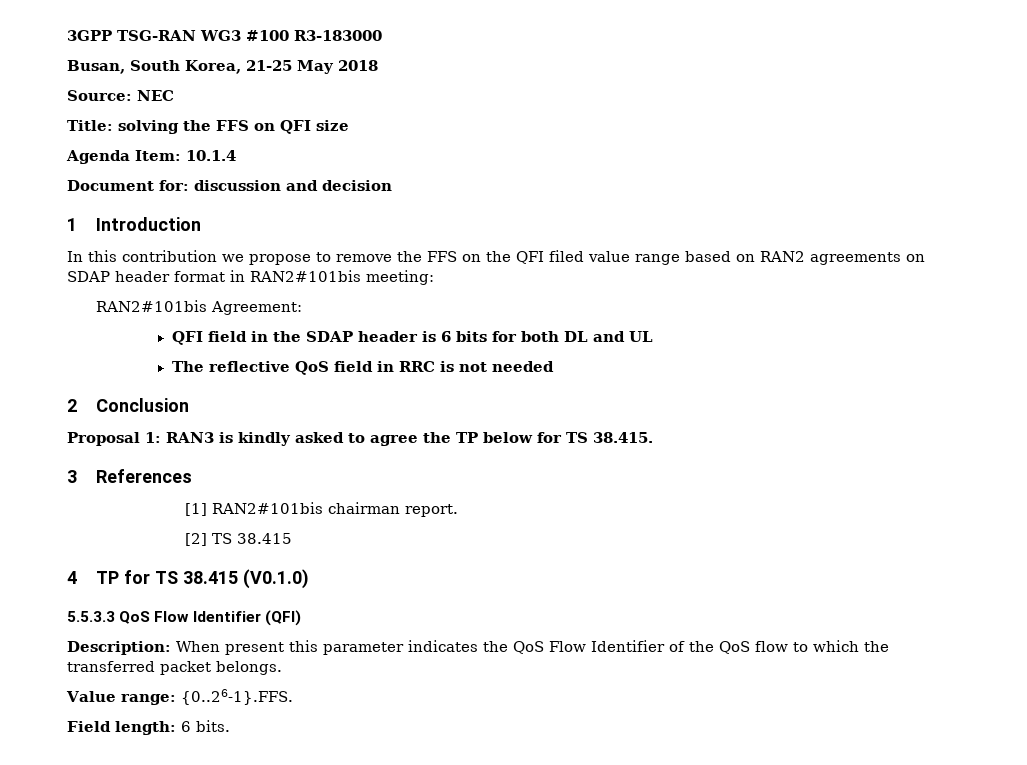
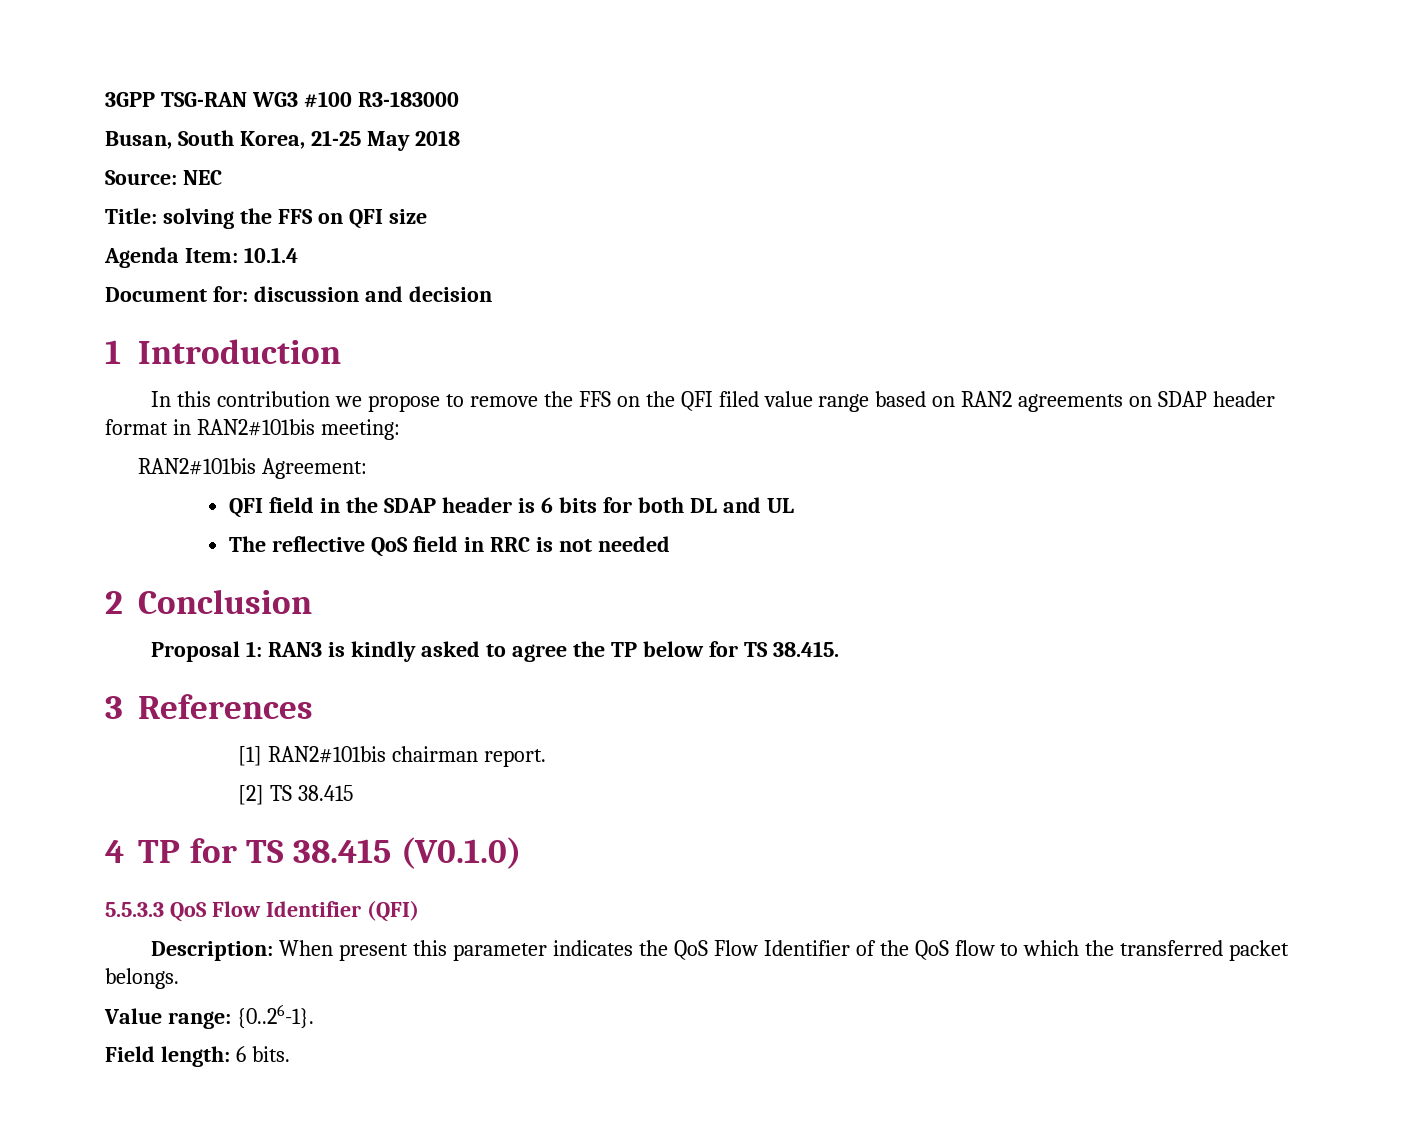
[180,689,293,705] {0..26-1}.FFS. -> [236,1004,314,1029] {0..26-1}.

